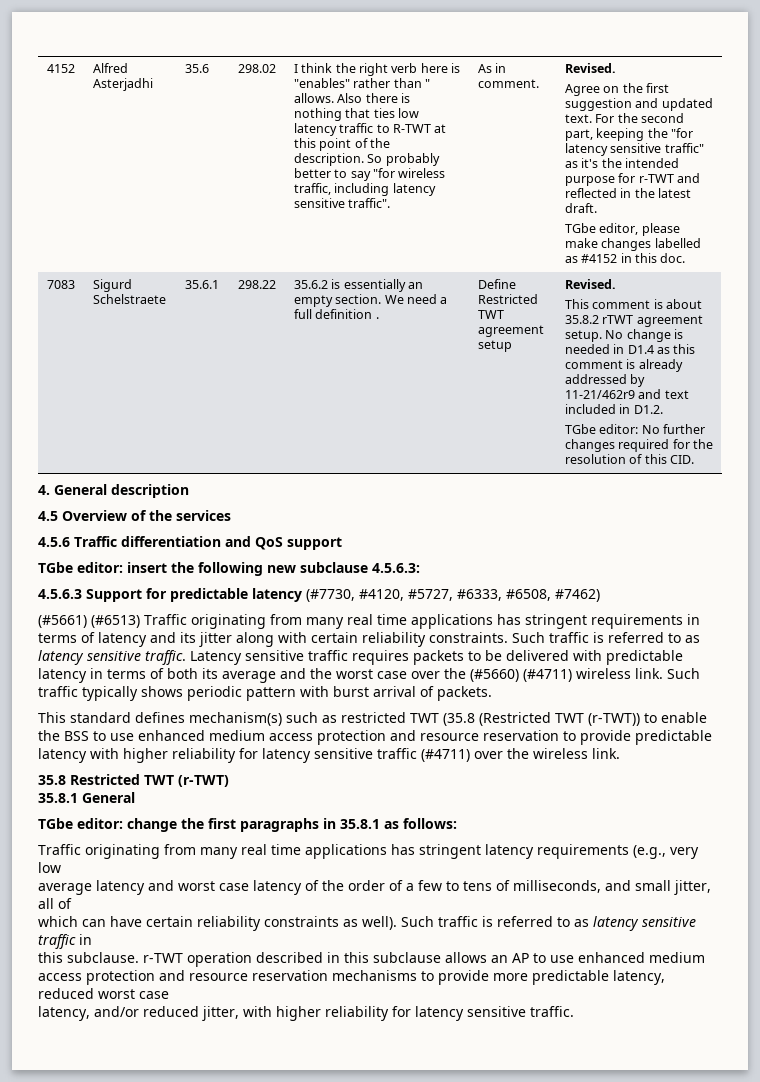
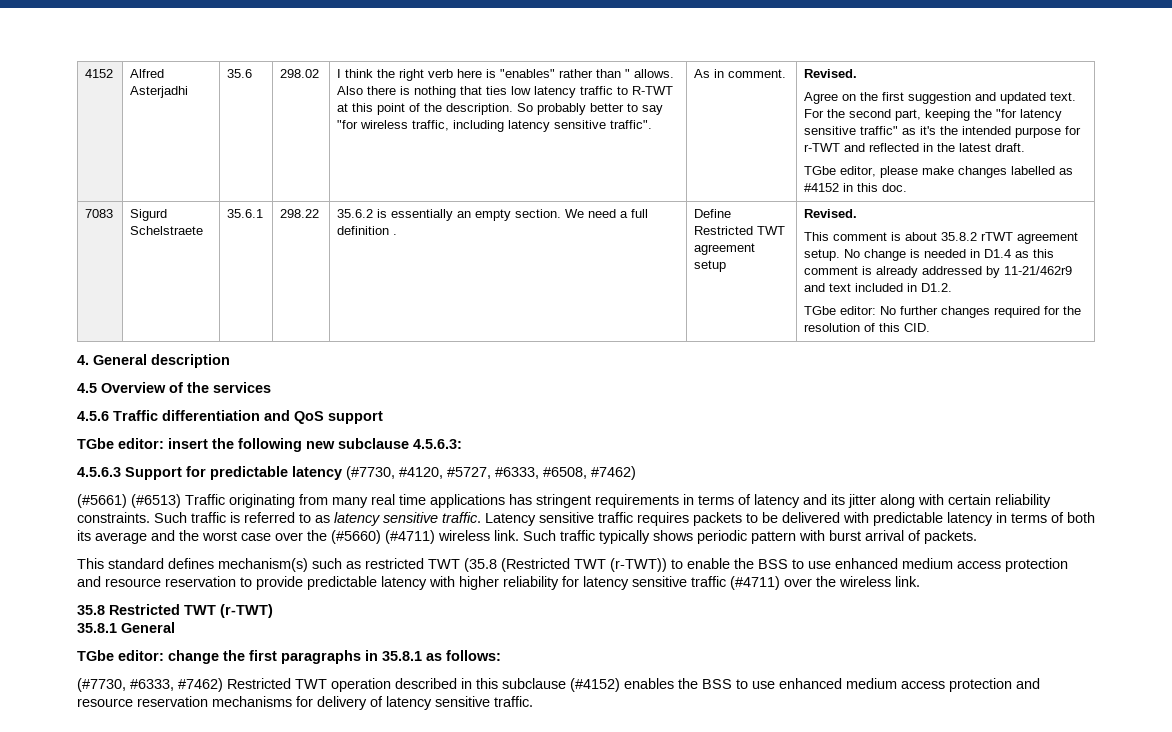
[38,844,699,859] [38,862,61,873] [38,880,711,895] [38,898,72,909] [38,916,696,931] [38,934,92,949] [38,952,183,963] Traffic originating from many real time applications has stringent latency requirements (e.g., very low // average latency and worst case latency of the order of a few to tens of milliseconds, and small jitter, all of // which can have certain reliability constraints as well). Such traffic is referred to as latency sensitive traffic in // this subclause. r-TWT -> [77,678,327,692] (#7730, #6333, #7462) Restricted TWT
[445,952,529,963] allows an AP -> [570,678,732,692] (#4152) enables the BSS
[421,970,665,985] [38,988,169,999] [38,1006,411,1021] to provide more predictable latency, reduced worst case // latency, and/or reduced jitter, with higher reliability for -> [296,696,383,710] for delivery of

